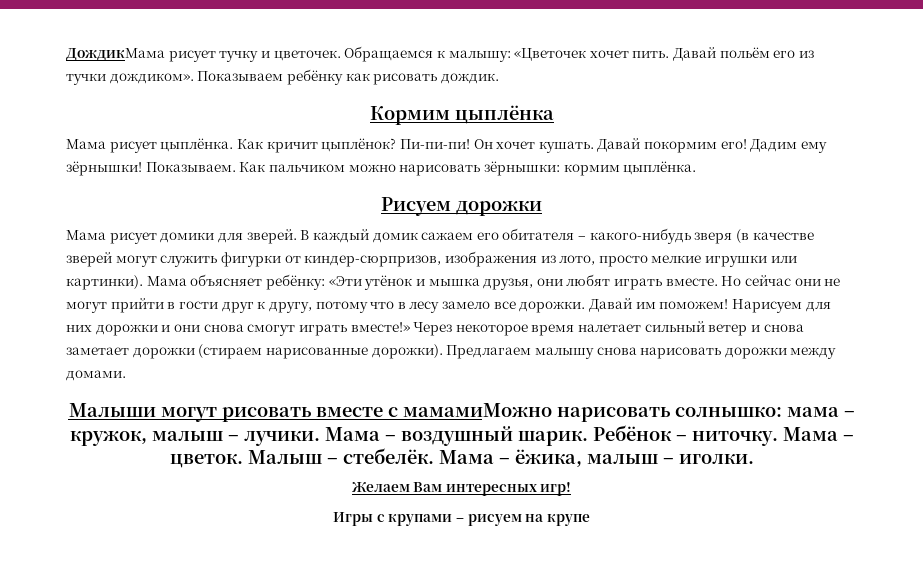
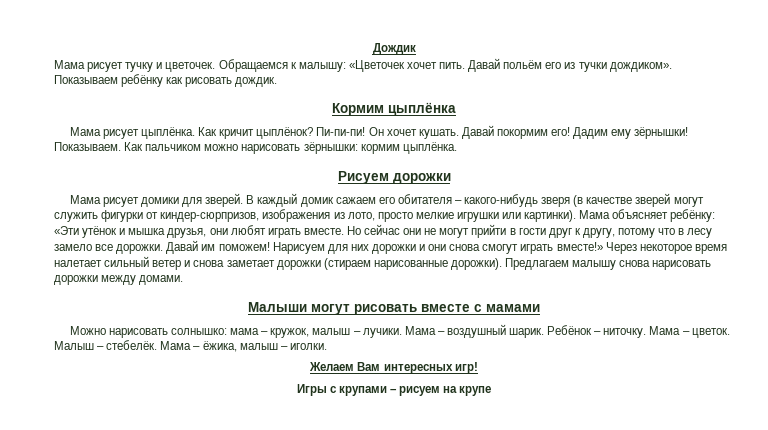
[66,48,165,61] ДождикМама -> [372,43,416,55] [54,60,85,69] Дождик // Мама
[402,403,552,417] мамамиМожно -> [486,304,540,312] [69,326,106,335] мамами // Можно

